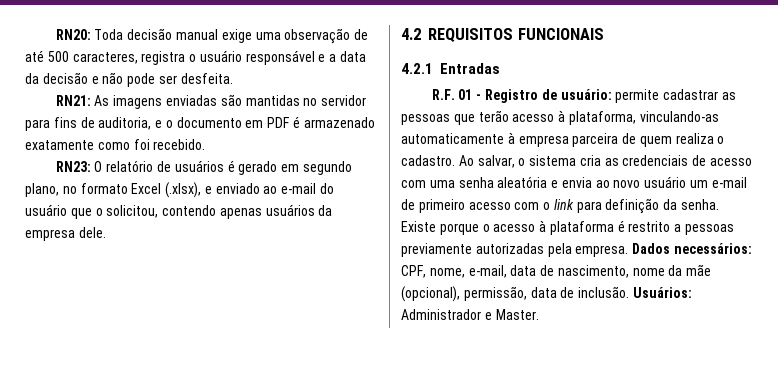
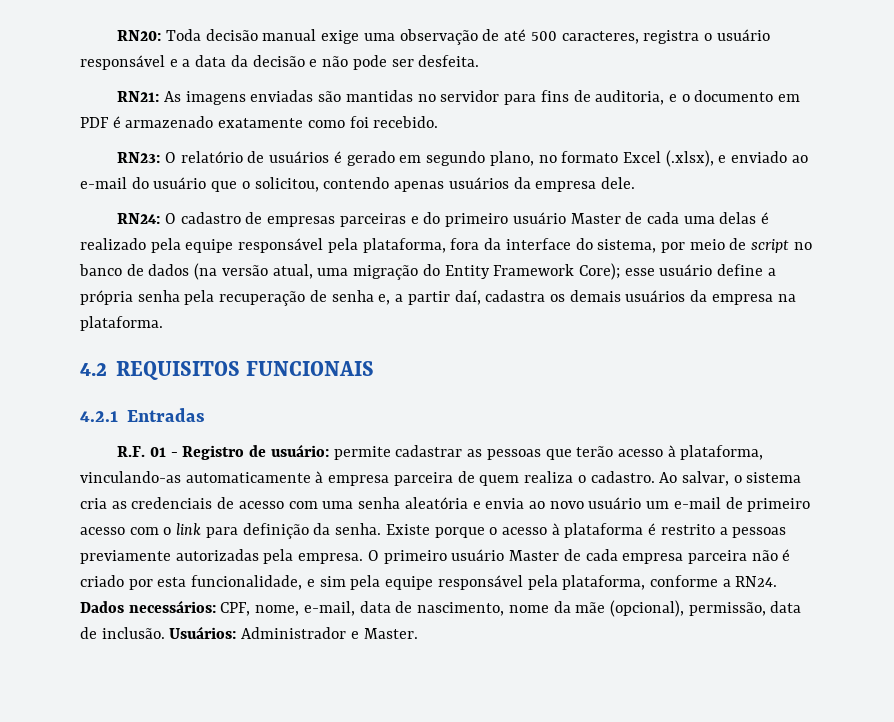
(106, 232) none -> [117,212,770,227] [80,238,812,253] [79,263,776,280] [80,290,796,306] [80,316,163,331] // RN24: O cadastro de empresas parceiras e do primeiro usuário Master de cada uma delas é realizado pela equipe responsável pela plataforma, fora da interface do sistema, por meio de script no banco de dados (na versão atual, uma migração do Entity Framework Core); esse usuário define a própria senha pela recuperação de senha e, a partir daí, cadastra os demais usuários da empresa na plataforma.
(629, 251) none -> [367,549,791,564] [80,575,778,590] O primeiro usuário Master de cada empresa parceira não é criado por esta funcionalidade, e sim pela equipe responsável pela plataforma, conforme a RN24.

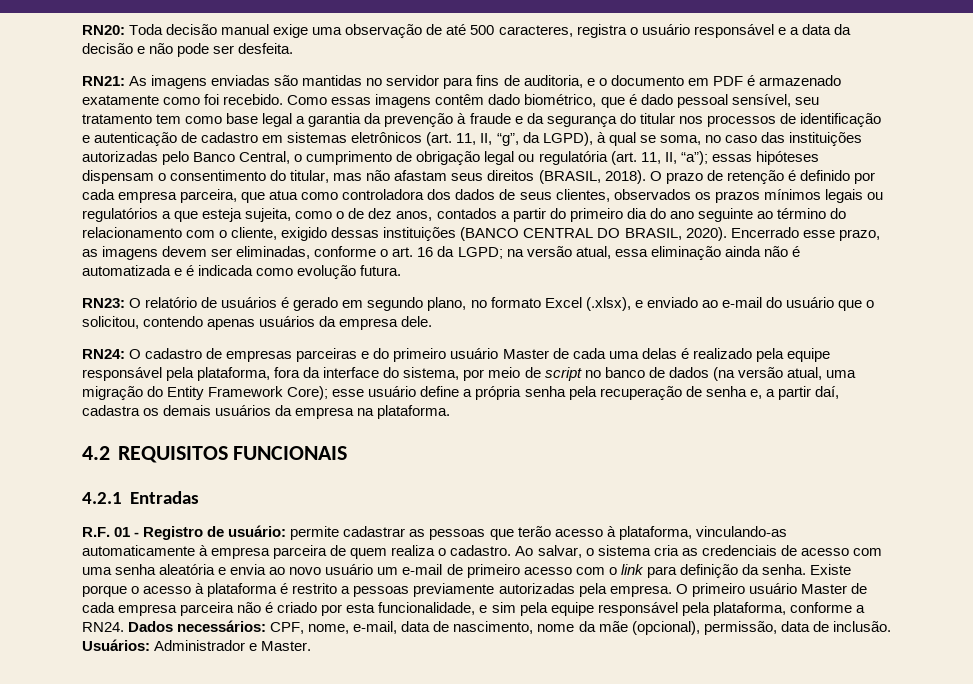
(439, 122) none -> [287,94,819,108] [82,113,881,127] [82,132,862,146] [82,151,819,165] [82,170,875,184] [82,189,883,203] [82,208,847,222] [82,227,880,241] [82,246,800,260] [82,265,402,279] Como essas imagens contêm dado biométrico, que é dado pessoal sensível, seu tratamento tem como base legal a garantia da prevenção à fraude e da segurança do titular nos processos de identificação e autenticação de cadastro em sistemas eletrônicos (art. 11, II, “g”, da LGPD), à qual se soma, no caso das instituições autorizadas pelo Banco Central, o cumprimento de obrigação legal ou regulatória (art. 11, II, “a”); essas hipóteses dispensam o consentimento do titular, mas não afastam seus direitos (BRASIL, 2018). O prazo de retenção é definido por cada empresa parceira, que atua como controladora dos dados de seus clientes, observados os prazos mínimos legais ou regulatórios a que esteja sujeita, como o de dez anos, contados a partir do primeiro dia do ano seguinte ao término do relacionamento com o cliente, exigido dessas instituições (BANCO CENTRAL DO BRASIL, 2020). Encerrado esse prazo, as imagens devem ser eliminadas, conforme o art. 16 da LGPD; na versão atual, essa eliminação ainda não é automatizada e é indicada como evolução futura.

